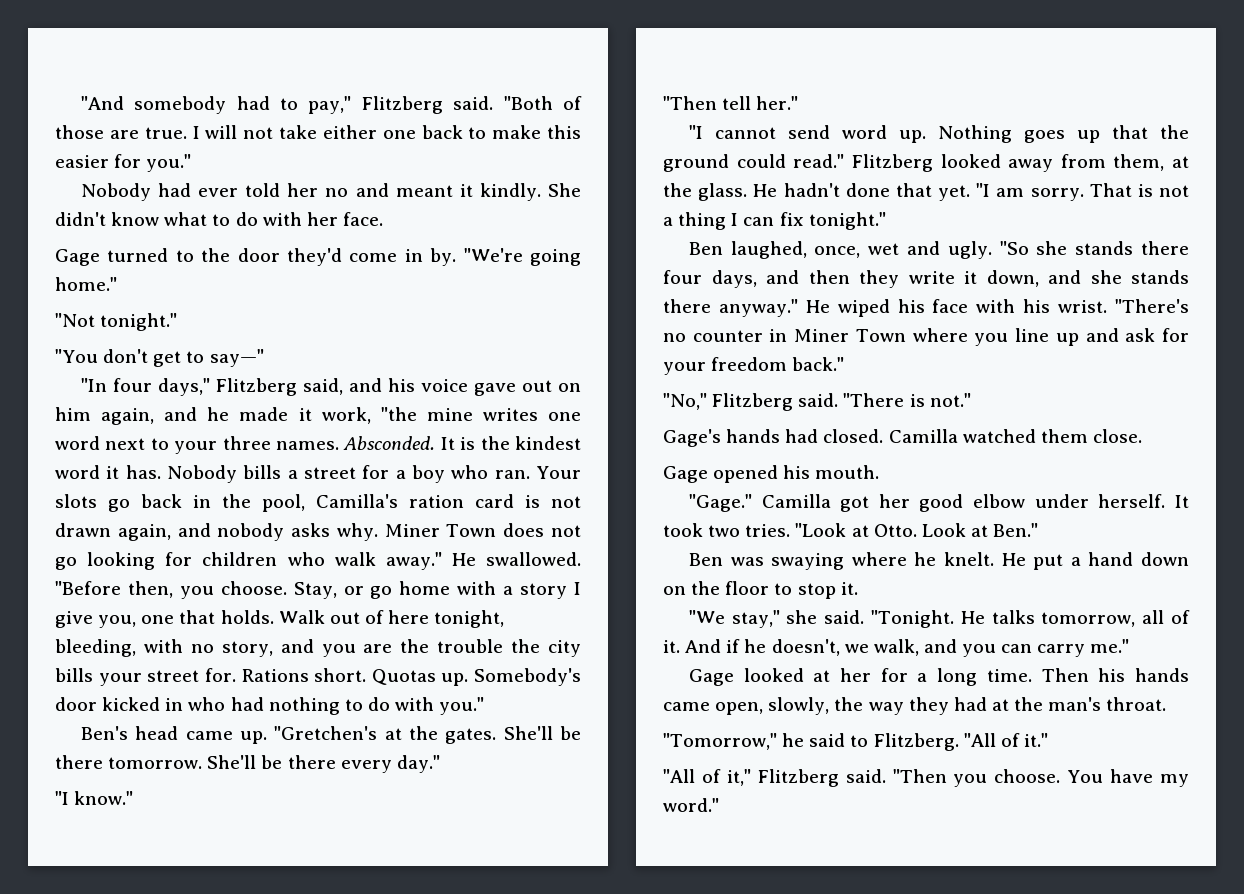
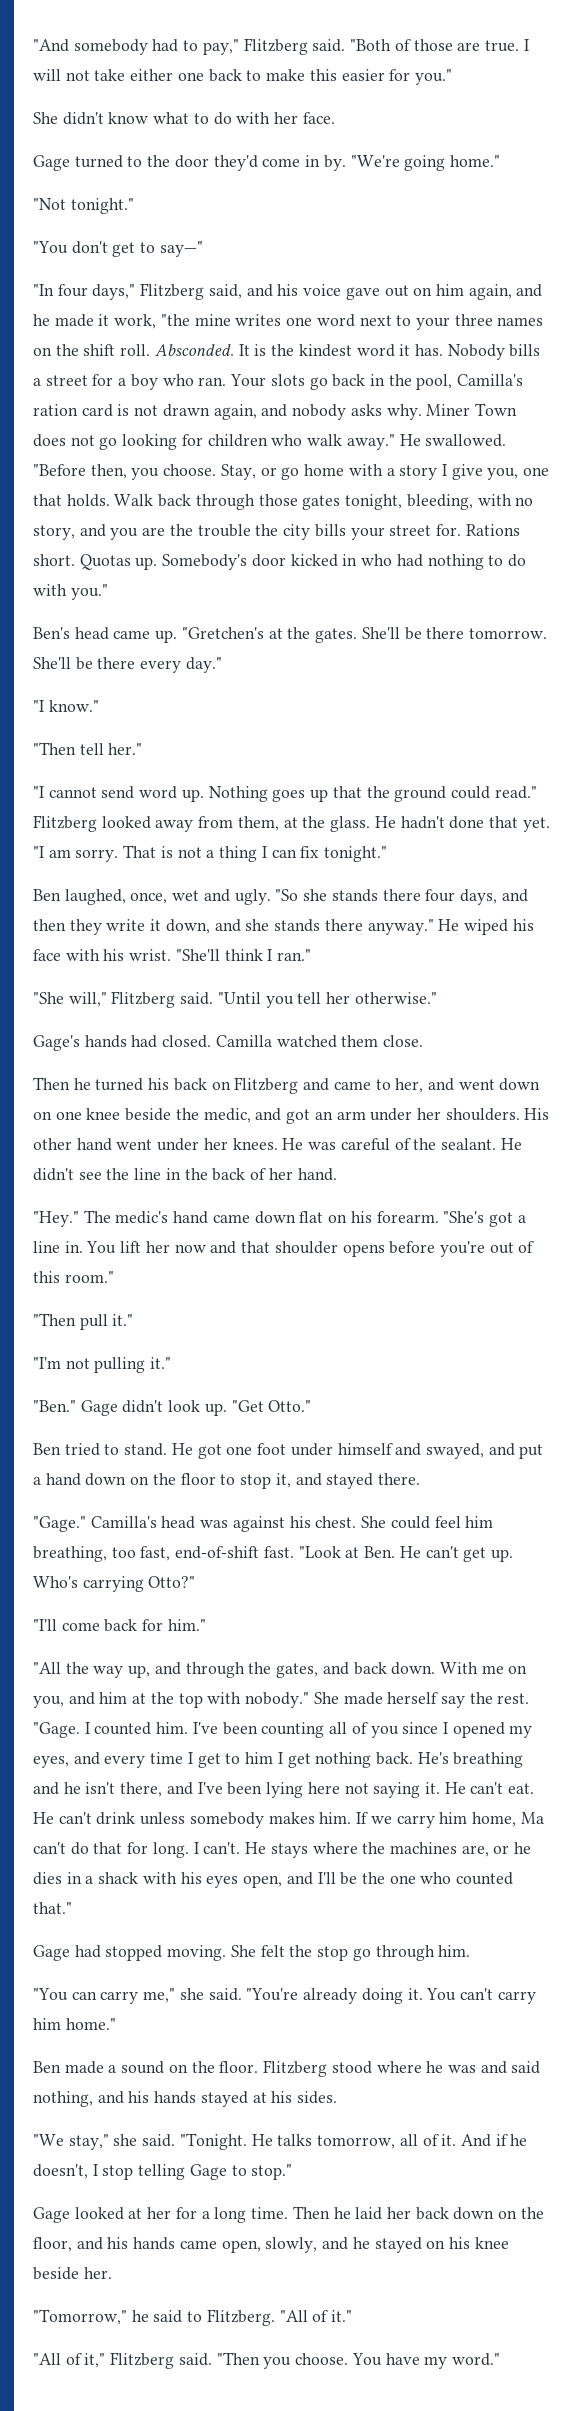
[80,183,541,201] Nobody had ever told her no and meant it kindly. -> (452, 77) none
[276,441,339,450] names. -> [497,317,544,326] [33,344,151,356] names on the shift roll.
[329,610,430,624] out of here -> [158,494,341,510] back through those gates
[1115,299,1189,313] [663,328,1189,346] [663,357,845,375] [663,393,971,411] "There's no counter in Miner Town where you line up and ask for your freedom back." // "No," Flitzberg said. "There is not." -> [175,949,312,961] [33,991,437,1008] "She'll think I ran." // "She will," Flitzberg said. "Until you tell her otherwise."
[663,465,880,483] [688,494,1189,512] [663,523,1039,537] [688,552,1026,570] Gage opened his mouth. // "Gage." Camilla got her good elbow under herself. It took two tries. "Look at Otto. Look at Ben." // Ben was swaying where he knelt. He -> [33,1077,541,1094] [33,1108,550,1124] [33,1138,522,1151] [33,1168,337,1181] [33,1210,526,1227] [33,1241,535,1257] [33,1271,114,1283] [33,1313,134,1330] [33,1357,172,1373] [33,1400,312,1416] [33,1443,515,1459] Then he turned his back on Flitzberg and came to her, and went down on one knee beside the medic, and got an arm under her shoulders. His other hand went under her knees. He was careful of the sealant. He didn't see the line in the back of her hand. // "Hey." The medic's hand came down flat on his forearm. "She's got a line in. You lift her now and that shoulder opens before you're out of this room." // "Then pull it." // "I'm not pulling it." // "Ben." Gage didn't look up. "Get Otto." // Ben tried to stand. He got one foot under himself and swayed, and
[840,582,858,595] it. -> [275,1473,420,1489] [33,1516,494,1532] [33,1546,513,1562] [33,1576,196,1592] [33,1619,206,1632] [33,1662,528,1678] [33,1692,530,1708] [33,1722,533,1738] [33,1752,524,1768] [33,1782,535,1798] [33,1812,544,1828] [33,1842,532,1858] [33,1872,514,1888] [33,1902,72,1914] [33,1945,471,1961] [33,1988,536,2004] [33,2018,116,2030] [33,2060,541,2077] [33,2091,338,2107] it, and stayed there. // "Gage." Camilla's head was against his chest. She could feel him breathing, too fast, end-of-shift fast. "Look at Ben. He can't get up. Who's carrying Otto?" // "I'll come back for him." // "All the way up, and through the gates, and back down. With me on you, and him at the top with nobody." She made herself say the rest. "Gage. I counted him. I've been counting all of you since I opened my eyes, and every time I get to him I get nothing back. He's breathing and he isn't there, and I've been lying here not saying it. He can't eat. He can't drink unless somebody makes him. If we carry him home, Ma can't do that for long. I can't. He stays where the machines are, or he dies in a shack with his eyes open, and I'll be the one who counted that." // Gage had stopped moving. She felt the stop go through him. // "You can carry me," she said. "You're already doing it. You can't carry him home." // Ben made a sound on the floor. Flitzberg stood where he was and said nothing, and his hands stayed at his sides.
[844,639,1130,657] we walk, and you can carry me." -> [92,2164,293,2180] I stop telling Gage to stop."
(1089, 675) none -> [333,2207,544,2220] [33,2237,103,2252] he laid her back down on the floor, and
[834,697,1167,715] the way they had at the man's throat. -> [322,2237,509,2253] [33,2267,112,2280] and he stayed on his knee beside her.

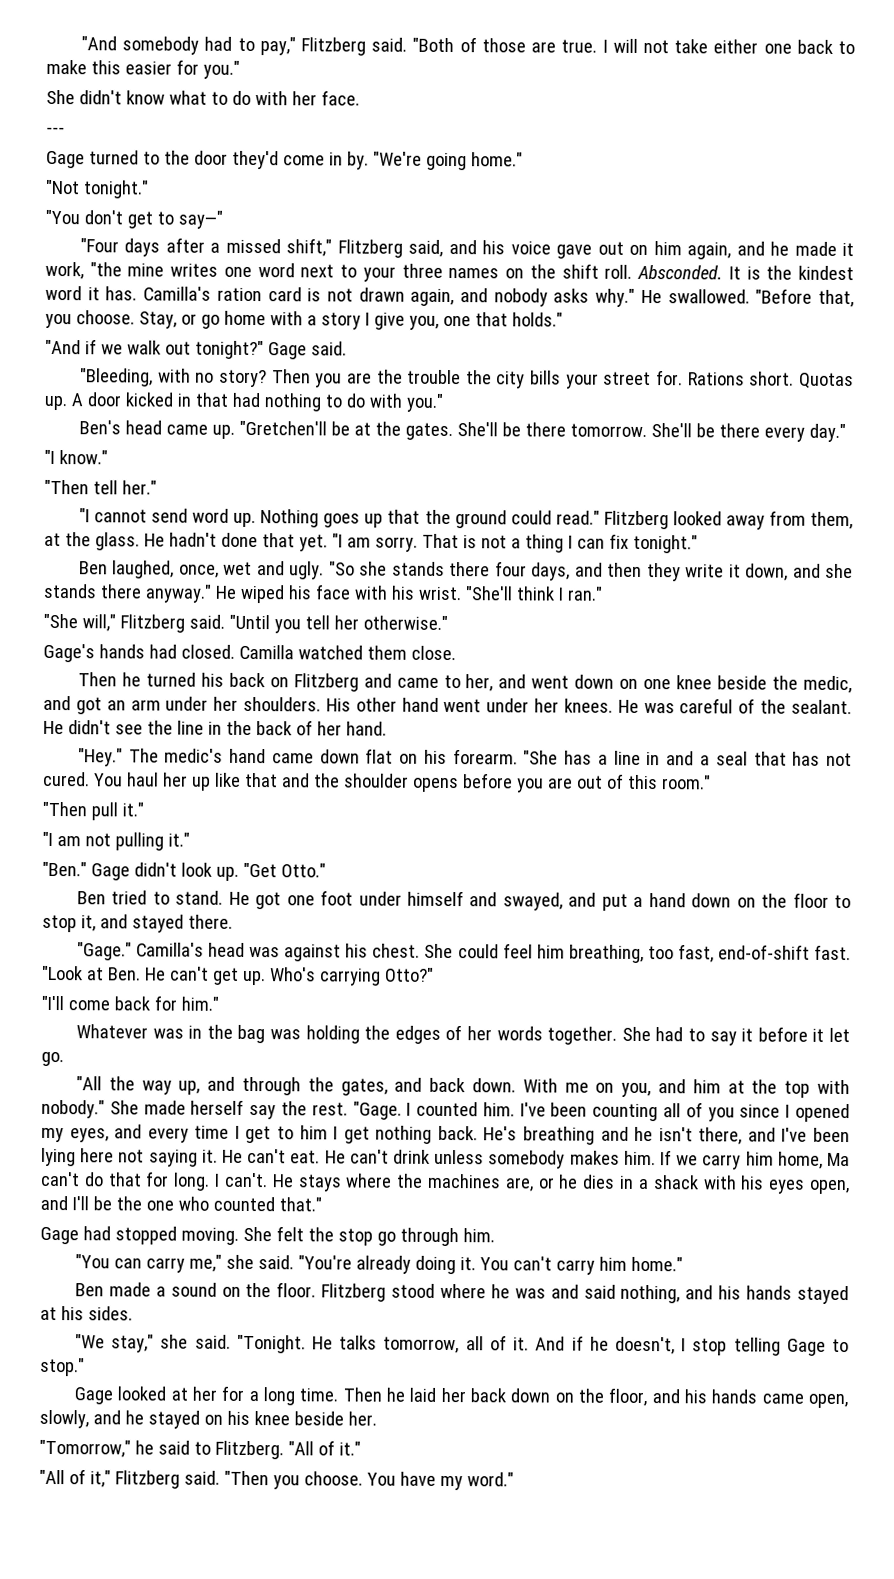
(335, 118) none -> [46,126,65,135] // ---
[33,284,136,300] "In four days," -> [79,237,333,257] "Four days after a missed shift,"
[447,344,541,360] [33,374,453,390] Nobody bills a street for a boy who ran. Your slots go back in the pool, -> (138, 293) none
[386,403,517,420] [33,434,395,450] why. Miner Town does not go looking for children who walk away." -> [595,288,636,307] why."
[90,464,127,479] then, -> [818,289,855,308] that,
[66,494,534,510] [33,524,106,540] holds. Walk back through those gates tonight, bleeding, with no story, and -> [511,312,563,327] [45,339,347,360] [79,368,311,388] holds." // "And if we walk out tonight?" Gage said. // "Bleeding, with no story? Then
[162,554,248,570] Somebody's -> [70,393,84,407] A
[361,554,393,566] who -> [194,392,229,407] that
[181,627,264,639] "Gretchen's -> [238,420,350,436] "Gretchen'll be
[443,1211,526,1227] [33,1241,271,1254] "She's got a line in. You lift her now and that -> [523,750,852,767] [43,771,340,791] "She has a line in and a seal that has not cured. You haul her up like that and the
[439,1241,485,1257] you're -> [515,777,573,793] you are
[33,1357,61,1369] "I'm -> [42,831,81,847] "I am
(206, 1625) none -> [75,1024,850,1046] [41,1051,64,1067] // Whatever was in the bag was holding the edges of her words together. She had to say it before it let go.

